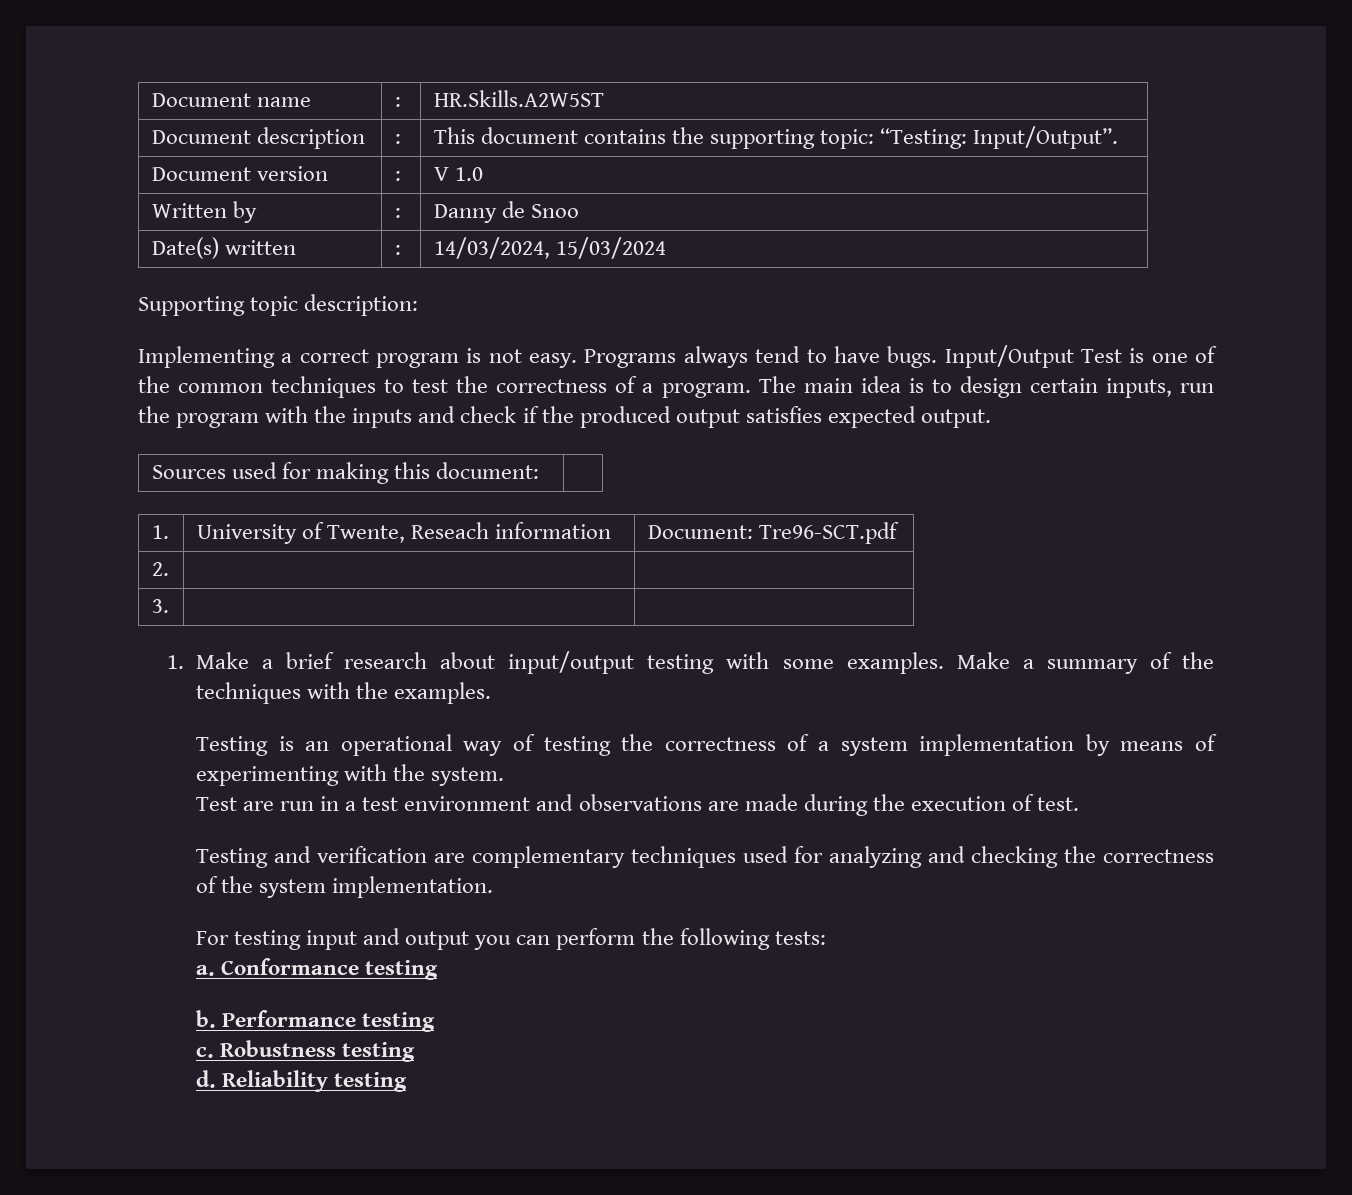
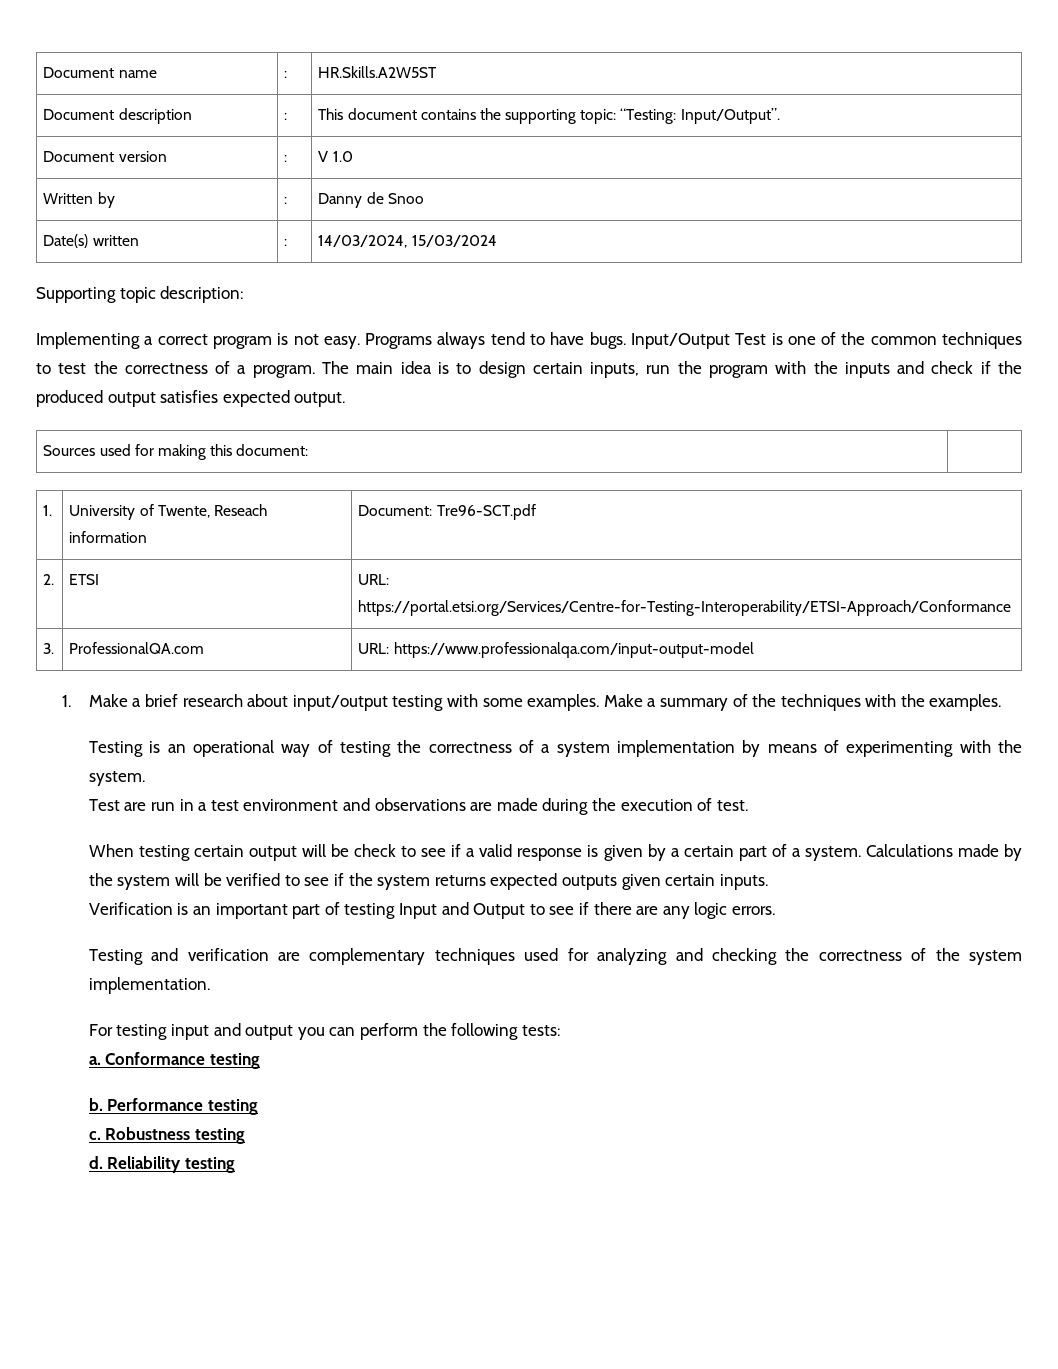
[151,599,169,613] | // 3. | | -> [69,574,100,585] [358,574,390,585] [358,600,1012,616] [43,643,55,654] [69,642,205,654] [358,642,755,658] ETSI | URL: https://portal.etsi.org/Services/Centre-for-Testing-Interoperability/ETSI-Approach/Conformance // 3. | ProfessionalQA.com | URL: https://www.professionalqa.com/input-output-model
(1080, 804) none -> [88,844,1022,861] [88,873,768,890] [88,902,775,919] // When testing certain output will be check to see if a valid response is given by a certain part of a system. Calculations made by the system will be verified to see if the system returns expected outputs given certain inputs. // Verification is an important part of testing Input and Output to see if there are any logic errors.

